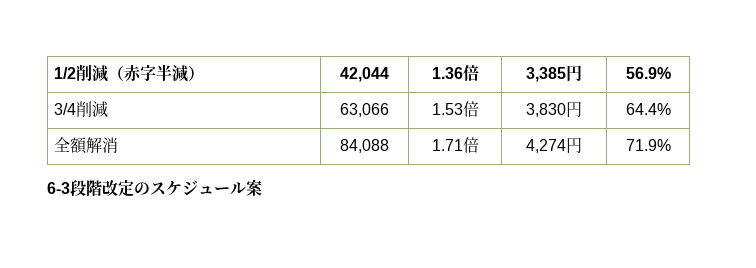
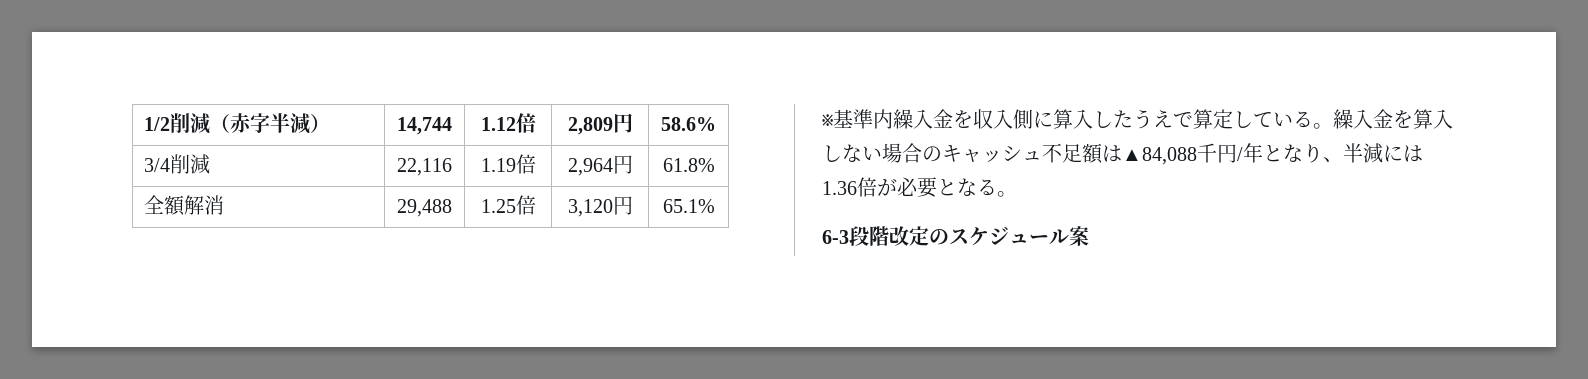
[339,67,389,82] [431,65,479,81] [526,65,582,82] [625,67,671,79] 42,044 | 1.36倍 | 3,385円 | 56.9% -> [397,117,452,135] [480,113,536,133] [567,113,633,135] [661,117,716,131] 14,744 | 1.12倍 | 2,809円 | 58.6%
[339,103,389,117] [431,101,479,117] [526,101,582,118] [625,103,671,115] 63,066 | 1.53倍 | 3,830円 | 64.4% -> [397,158,452,176] [480,154,536,174] [567,155,633,176] [662,158,715,172] 22,116 | 1.19倍 | 2,964円 | 61.8%
[339,139,389,153] [431,137,479,153] [526,137,582,154] [625,139,671,151] 84,088 | 1.71倍 | 4,274円 | 71.9% -> [397,199,452,217] [480,195,536,215] [567,196,633,217] [662,199,715,213] [822,109,1453,129] [822,143,1423,165] [822,177,1017,198] 29,488 | 1.25倍 | 3,120円 | 65.1% // ※基準内繰入金を収入側に算入したうえで算定している。繰入金を算入しない場合のキャッシュ不足額は▲84,088千円/年となり、半減には1.36倍が必要となる。

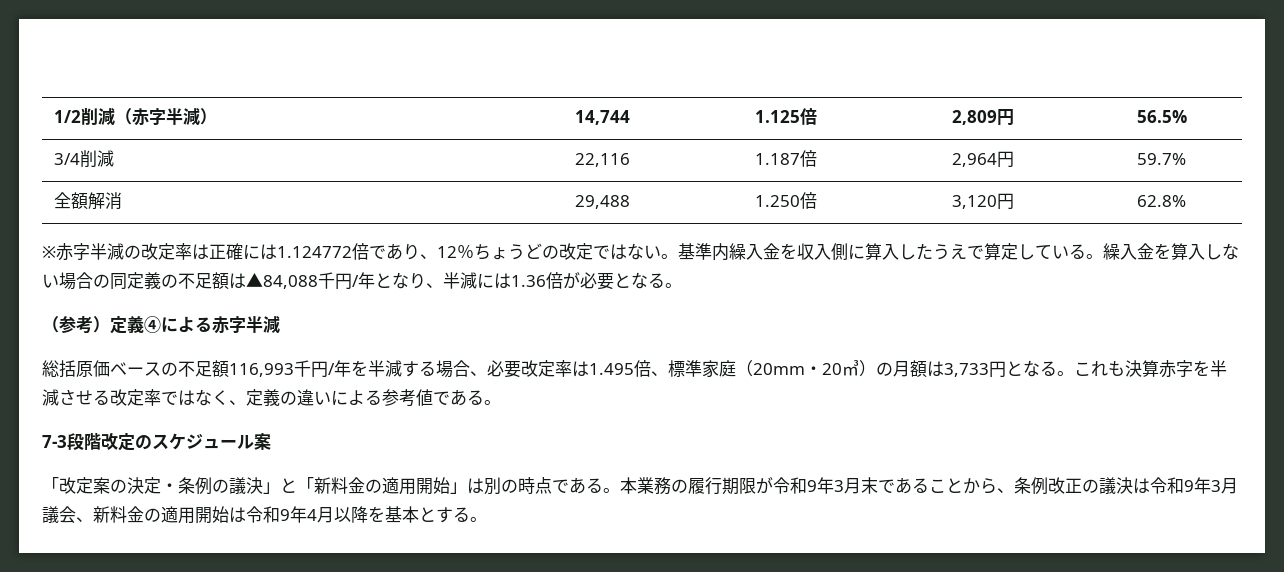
[480,117,516,131] 1.12 -> [755,110,800,123] 1.125
[661,117,716,131] 58.6% -> [1136,110,1187,123] 56.5%
[480,158,516,172] 1.19 -> [755,153,800,165] 1.187
[662,158,715,172] 61.8% -> [1137,153,1186,165] 59.7%
[480,199,516,213] 1.25 -> [755,195,800,207] 1.250
[662,199,715,213] 65.1% -> [1137,195,1186,207] 62.8%
(833, 120) none -> [56,243,678,261] 赤字半減の改定率は正確には1.124772倍であり、12％ちょうどの改定ではない。
[942,145,1042,163] キャッシュ -> [110,272,178,290] 同定義の
[822,230,849,244] 6-3 -> [42,316,280,334] [42,360,1227,378] [42,389,501,407] [42,435,67,448] （参考）定義④による赤字半減 // 総括原価ベースの不足額116,993千円/年を半減する場合、必要改定率は1.495倍、標準家庭（20mm・20㎥）の月額は3,733円となる。これも決算赤字を半減させる改定率ではなく、定義の違いによる参考値である。 // 7-3
(1089, 236) none -> [42,477,1238,495] [42,506,487,524] // 「改定案の決定・条例の議決」と「新料金の適用開始」は別の時点である。本業務の履行期限が令和9年3月末であることから、条例改正の議決は令和9年3月議会、新料金の適用開始は令和9年4月以降を基本とする。

